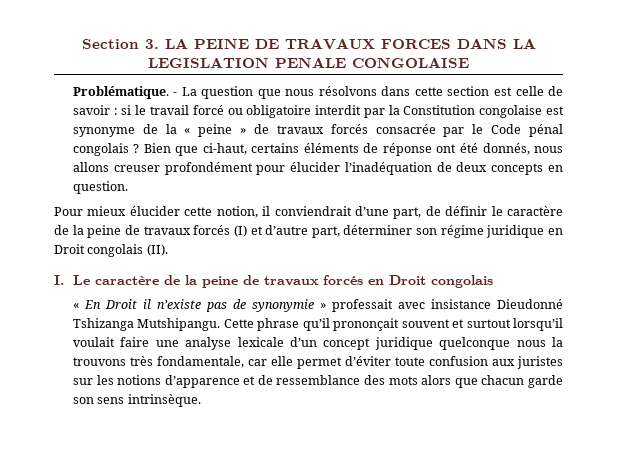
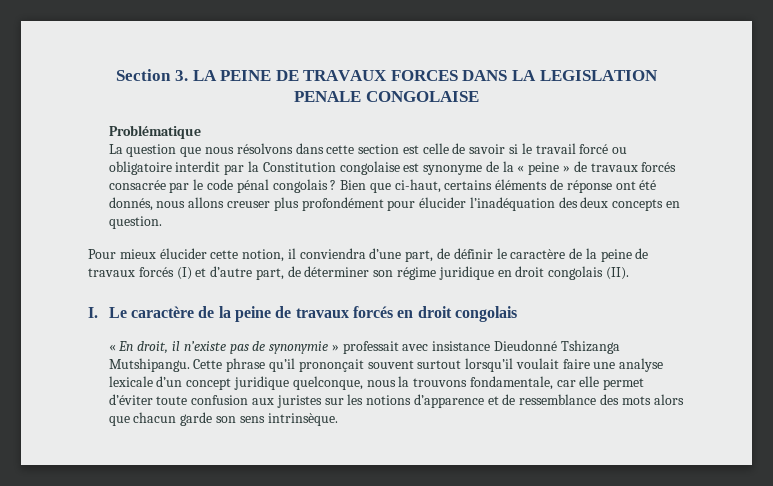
[72,86,178,99] Problématique. - -> [108,125,201,139] Problématique //
[113,108,118,115] : -> (506, 149) none
[491,124,522,134] Code -> [206,179,233,190] code
(160, 168) none -> [273,197,299,211] plus
[436,162,452,172] de -> [558,197,578,208] des
[274,206,352,216] conviendrait -> [299,248,366,259] conviendra
(340, 232) none -> [287,266,301,277] de
[54,244,85,254] Droit -> [515,266,545,277] droit
[388,275,426,285] Droit -> [417,306,452,318] droit
[104,299,137,309] Droit -> [137,341,169,354] droit,
[452,319,465,328] et -> (414, 364) none
[439,337,511,350] quelconque -> [292,376,363,390] quelconque,
[129,356,153,366] très -> (468, 382) none

